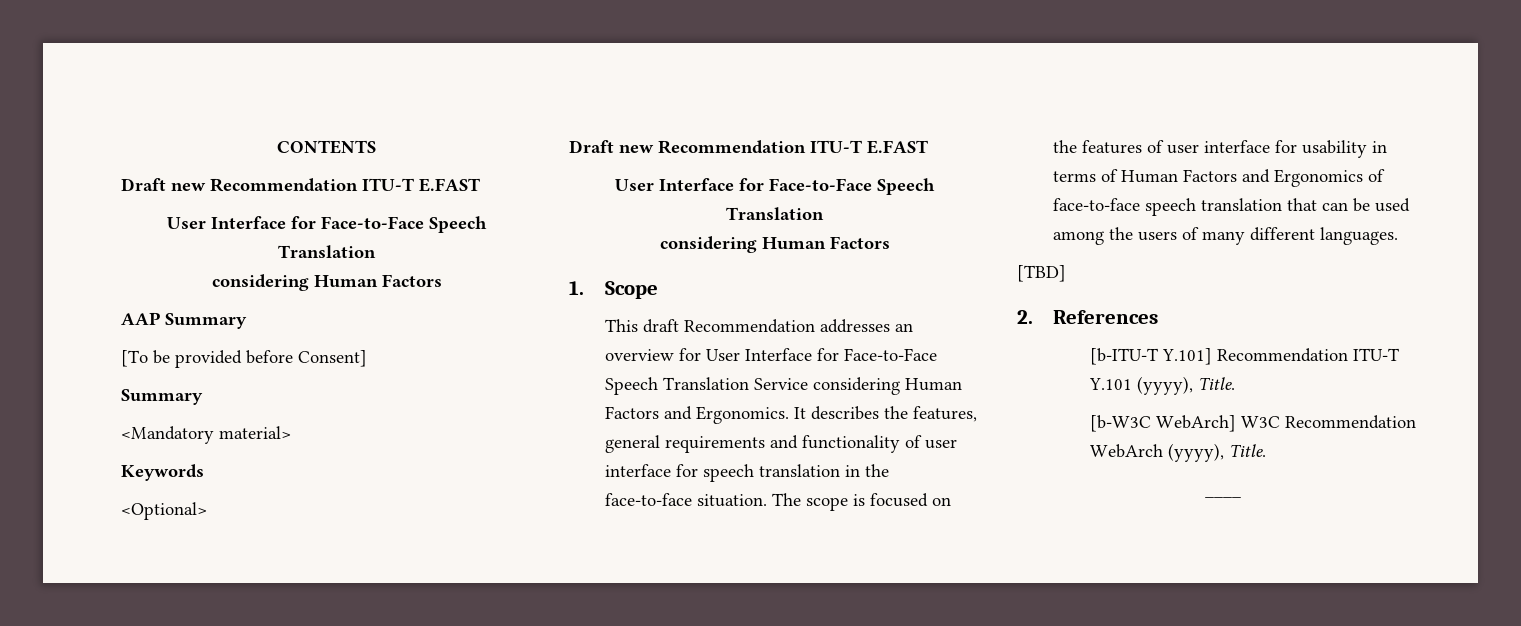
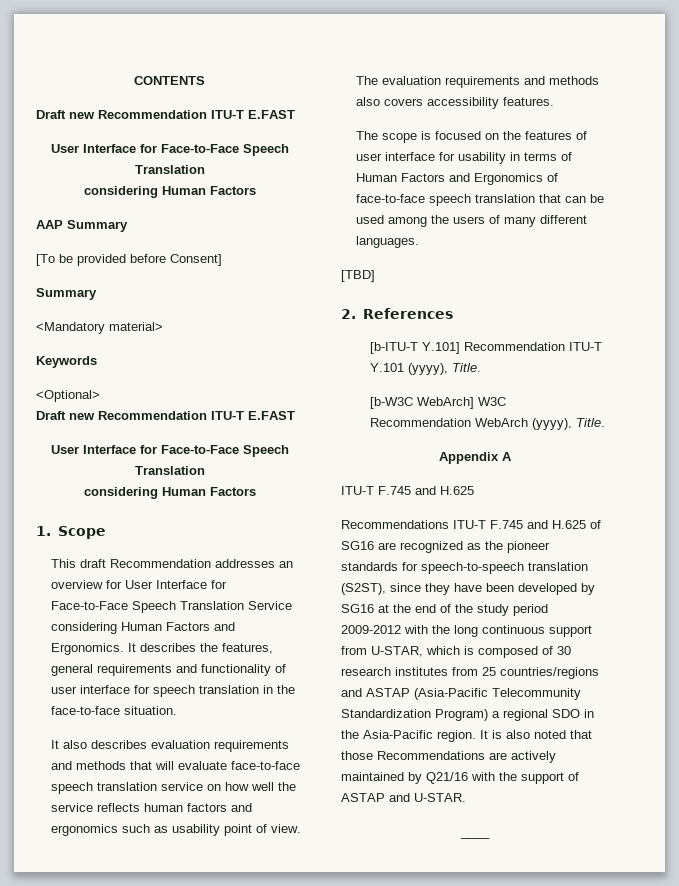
(768, 500) none -> [50,740,289,752] [50,761,300,770] [50,782,296,794] [50,803,252,812] [50,824,301,836] [355,76,599,88] [355,97,554,109] // It also describes evaluation requirements and methods that will evaluate face-to-face speech translation service on how well the service reflects human factors and ergonomics such as usability point of view. The evaluation requirements and methods also covers accessibility features. //
(1266, 450) none -> [438,452,512,464] [341,486,474,495] [341,520,601,529] [341,541,550,553] [341,562,588,574] [341,583,595,595] [341,604,548,616] [341,625,592,637] [341,646,571,658] [341,667,599,679] [341,688,581,700] [341,709,594,721] [341,730,592,742] [341,751,556,763] [341,772,579,784] [341,793,466,802] // Appendix A // ITU-T F.745 and H.625 // Recommendations ITU-T F.745 and H.625 of SG16 are recognized as the pioneer standards for speech-to-speech translation (S2ST), since they have been developed by SG16 at the end of the study period 2009-2012 with the long continuous support from U-STAR, which is composed of 30 research institutes from 25 countries/regions and ASTAP (Asia-Pacific Telecommunity Standardization Program) a regional SDO in the Asia-Pacific region. It is also noted that those Recommendations are actively maintained by Q21/16 with the support of ASTAP and U-STAR.

